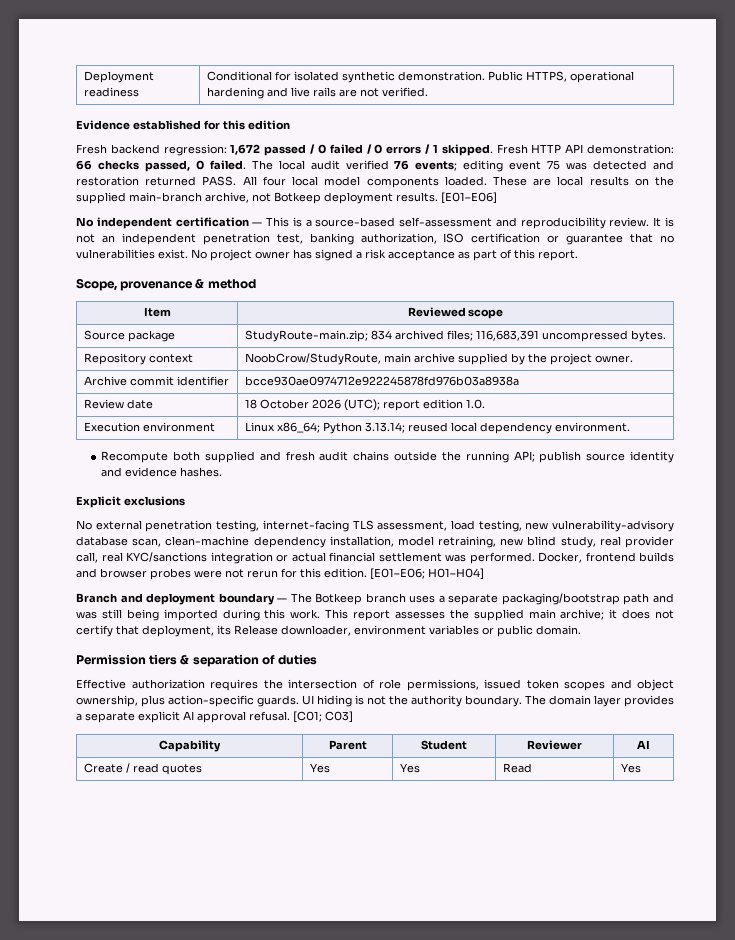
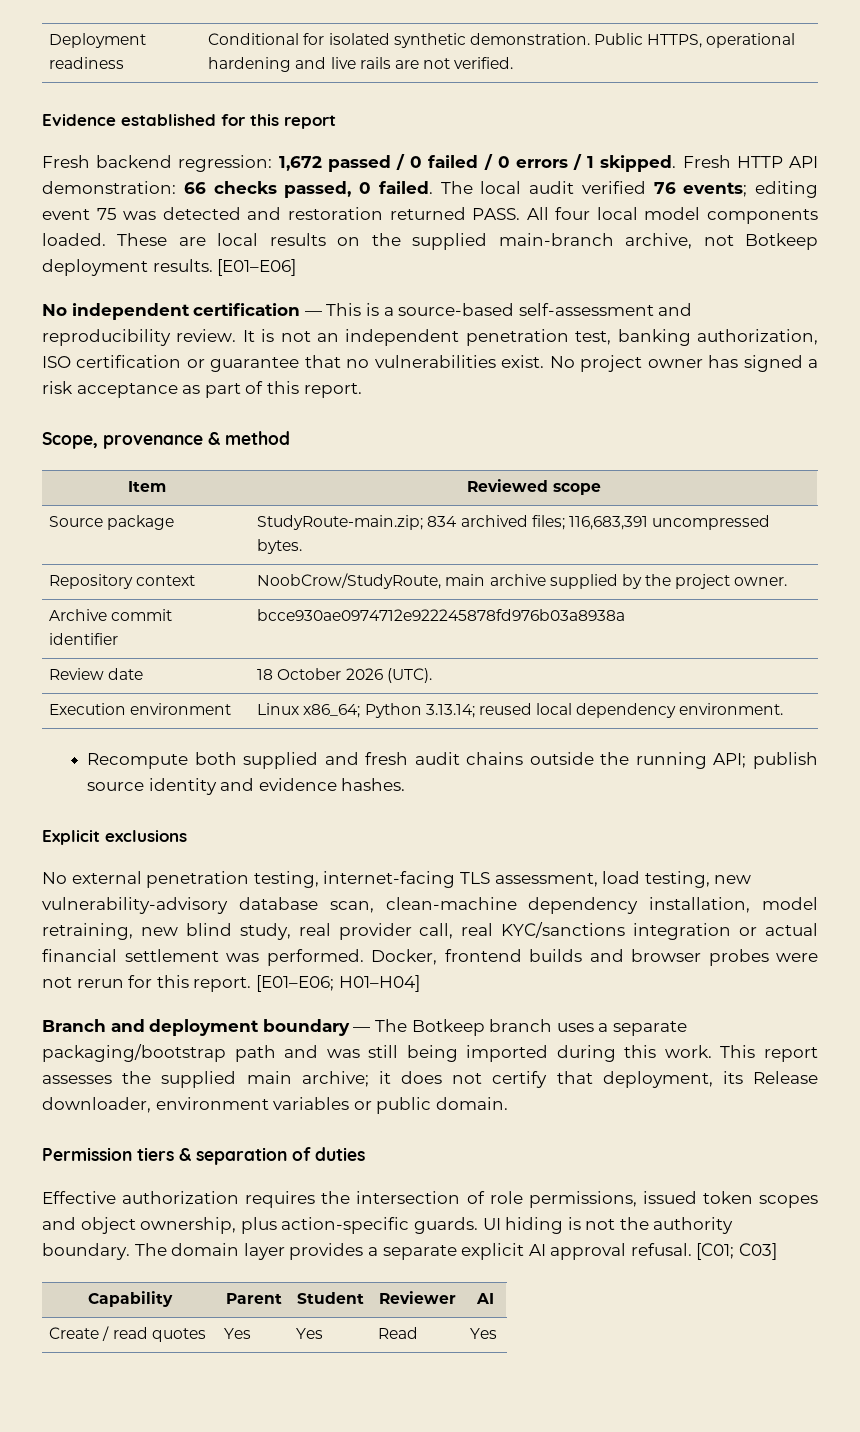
[247,120,290,130] edition -> [284,115,336,129] report
[343,399,485,411] (UTC); report edition 1.0. -> [386,668,432,683] (UTC).
[324,568,367,578] edition. -> [193,977,252,992] report.

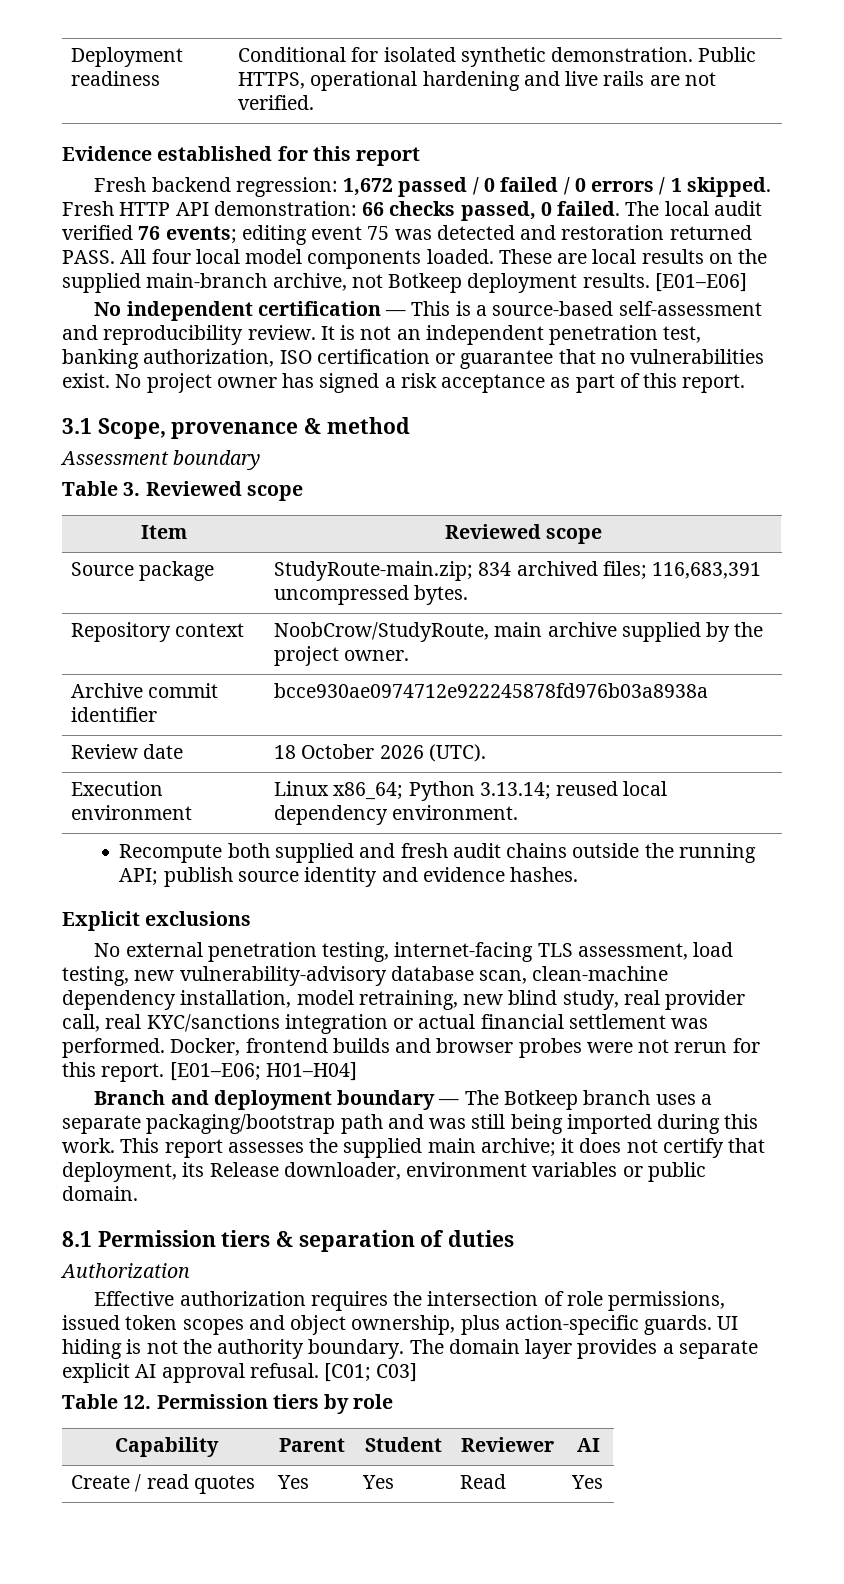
(362, 390) none -> [62,418,92,434] 3.1
(290, 438) none -> [60,450,261,470] [62,481,303,501] // Assessment boundary // Table 3. Reviewed scope
(508, 1103) none -> [62,1231,92,1247] 8.1
(365, 1154) none -> [60,1263,190,1278] // Authorization
(778, 1251) none -> [62,1394,394,1414] // Table 12. Permission tiers by role

